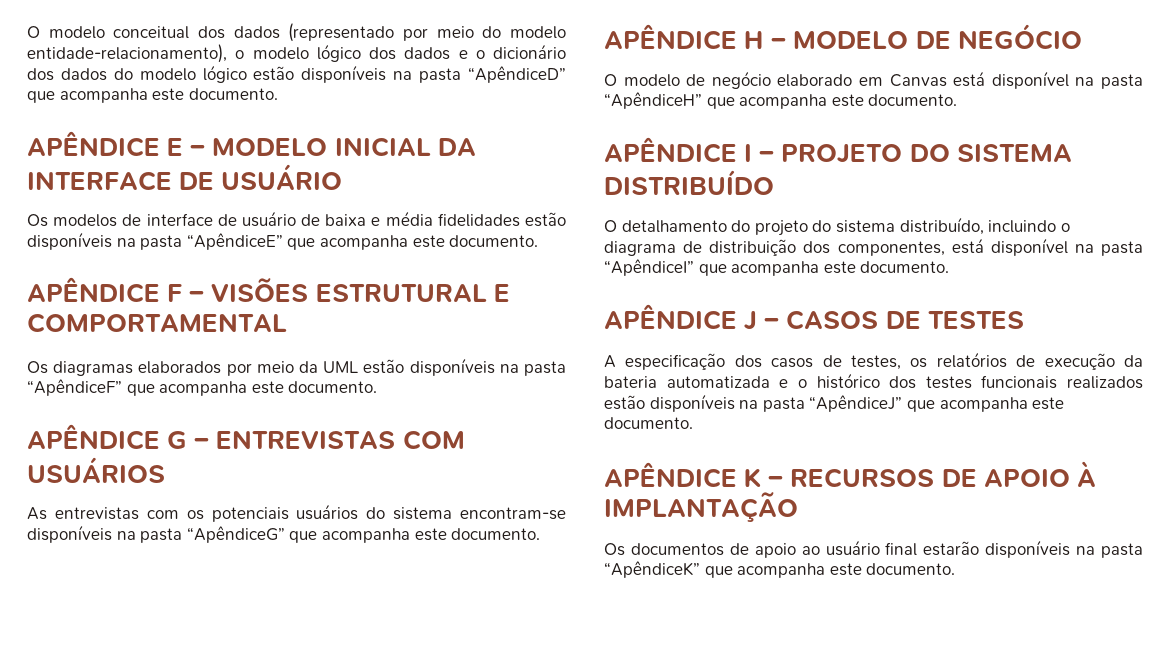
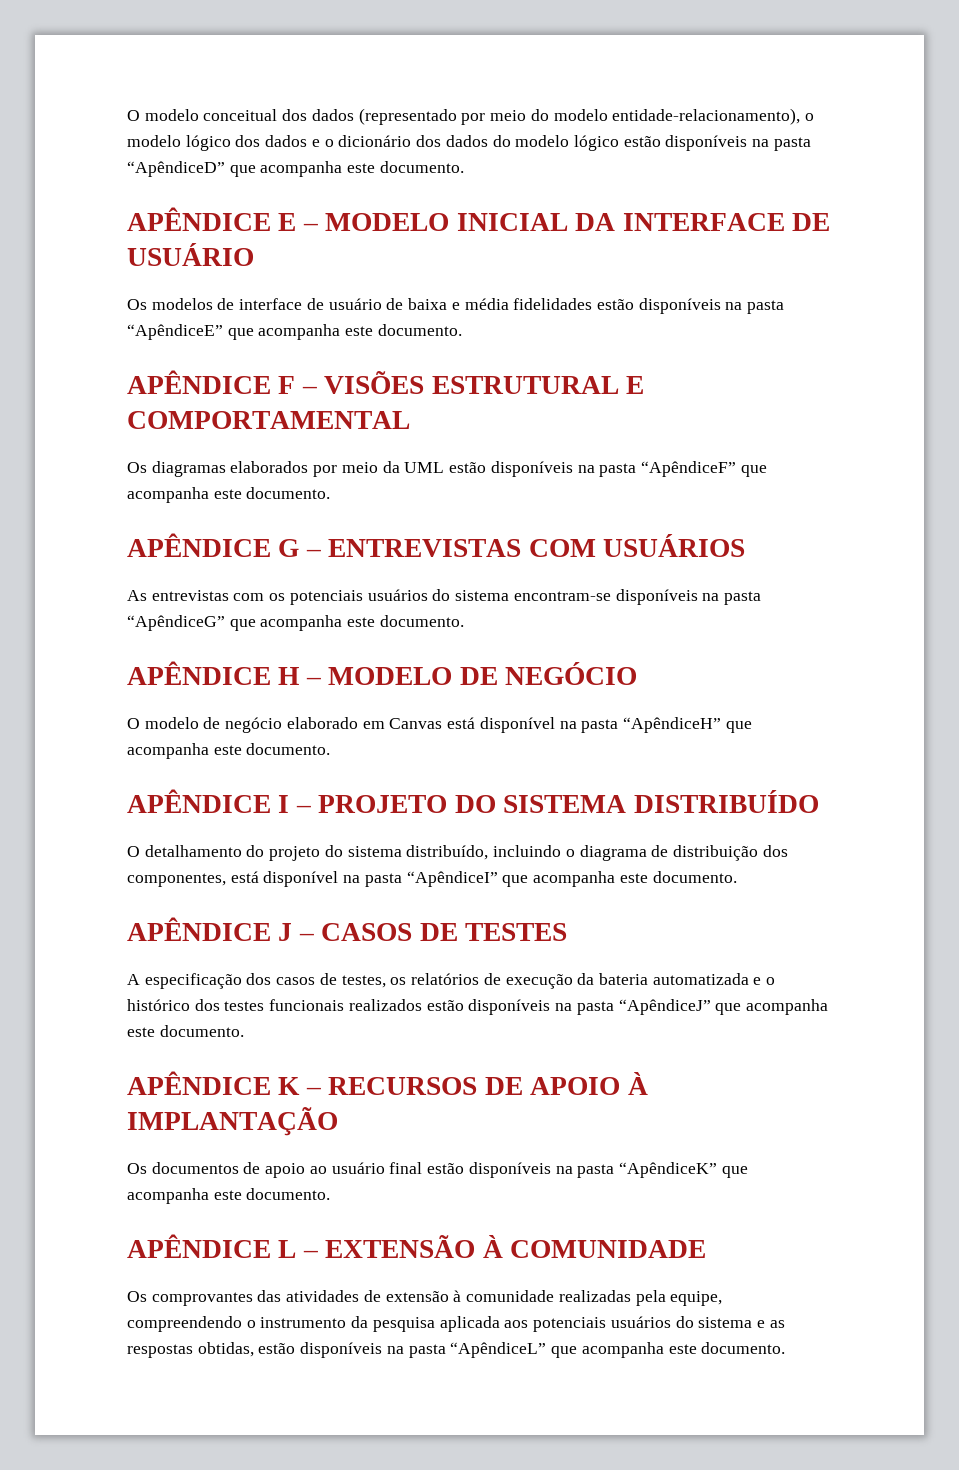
[923,541,980,556] estarão -> [427,1163,465,1174] estão
(956, 569) none -> [127,1234,707,1258] [127,1290,723,1306] [127,1316,785,1332] [127,1342,786,1358] // APÊNDICE L – EXTENSÃO À COMUNIDADE // Os comprovantes das atividades de extensão à comunidade realizadas pela equipe, compreendendo o instrumento da pesquisa aplicada aos potenciais usuários do sistema e as respostas obtidas, estão disponíveis na pasta “ApêndiceL” que acompanha este documento.

